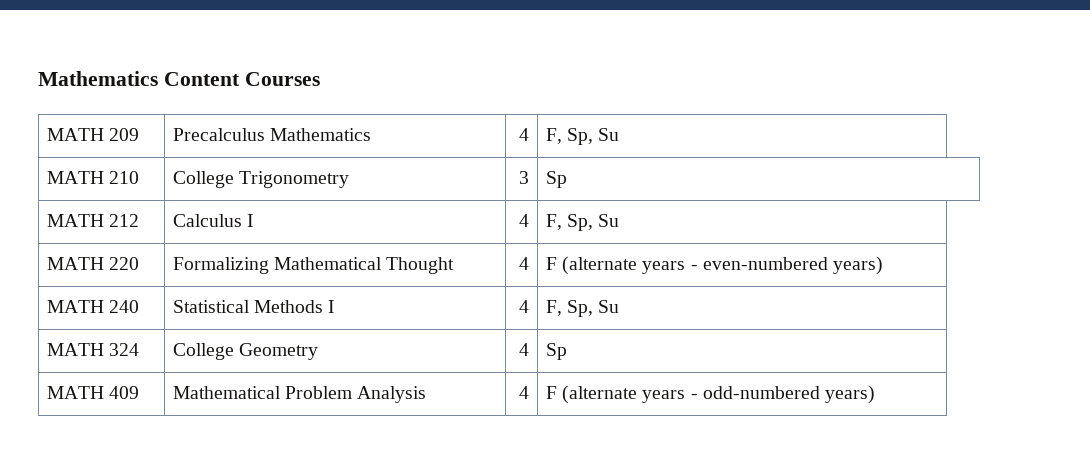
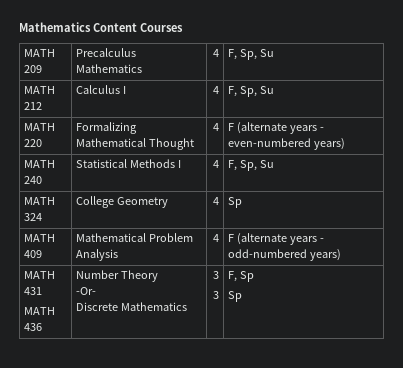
[46,171,140,184] [172,171,350,188] [519,171,530,184] [545,171,567,188] // MATH 210 | College Trigonometry | 3 | Sp -> (275, 53) none
(876, 394) none -> [24,271,56,279] [24,287,43,295] [24,307,56,315] [24,323,43,331] [76,270,159,282] [76,287,97,295] [76,302,188,311] [212,271,219,279] [212,291,219,299] [228,271,255,282] [228,291,243,302] // MATH 431 // MATH 436 | Number Theory // -Or- // Discrete Mathematics | 3 // 3 | F, Sp // Sp

